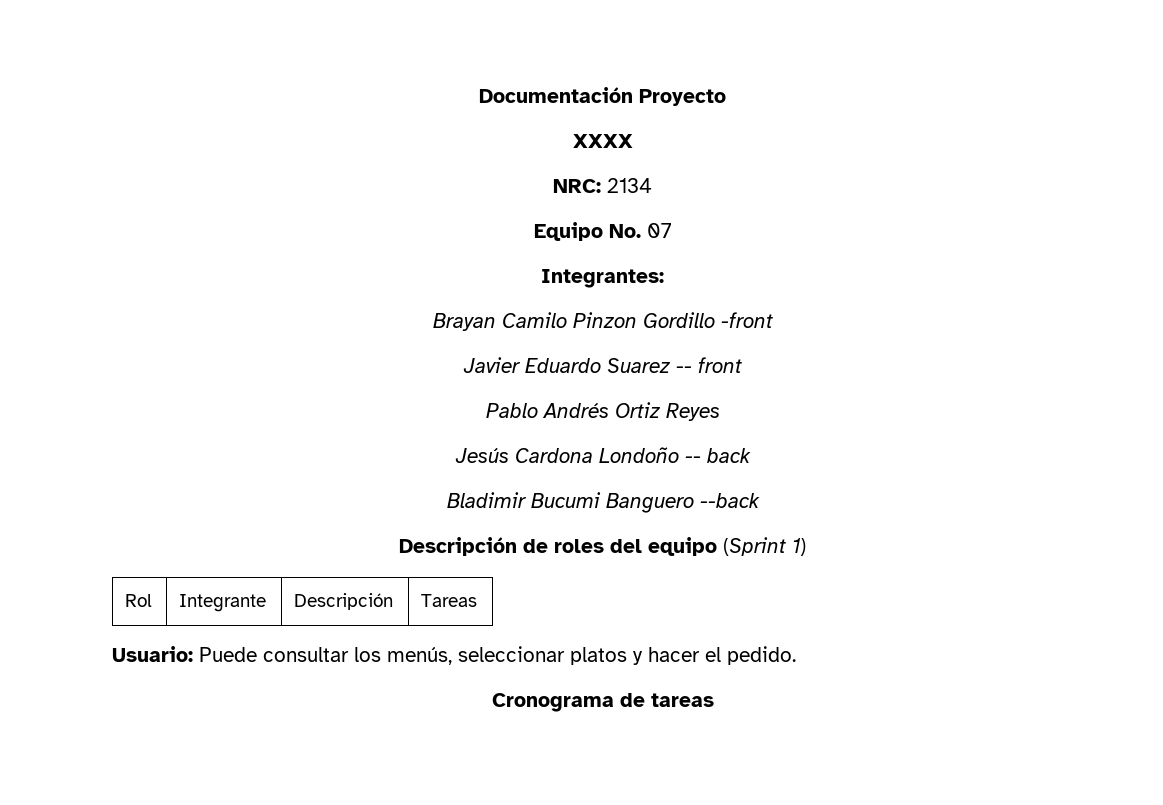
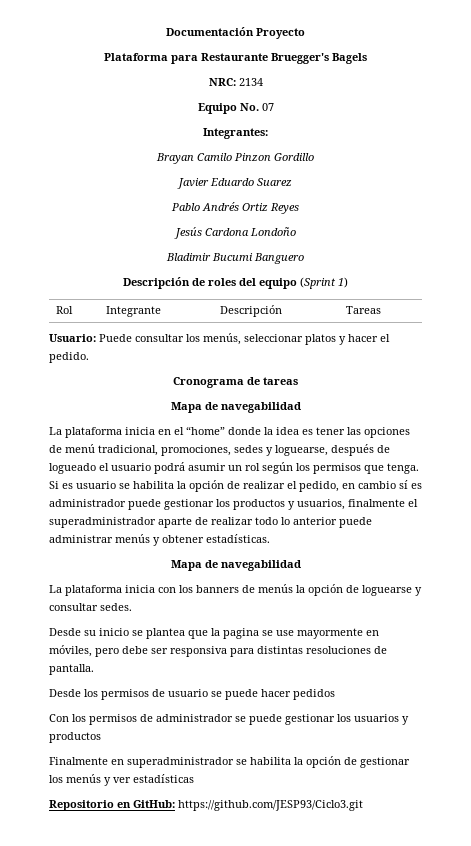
[572,134,633,148] XXXX -> [104,53,367,64] Plataforma para Restaurante Bruegger's Bagels
[720,312,773,328] -front -> (314, 157) none
[675,357,742,373] -- front -> (292, 182) none
[684,448,751,463] -- back -> (296, 231) none
[699,493,760,508] --back -> (304, 258) none
(714, 700) none -> [170,402,301,413] [49,426,410,438] [49,444,390,456] [49,462,419,474] [49,480,422,492] [49,499,418,510] [49,517,372,528] [49,534,270,546] [170,560,301,571] [49,584,422,596] [49,603,132,611] [49,628,379,639] [49,645,387,657] [49,664,94,675] [49,689,335,700] [49,714,409,725] [49,732,101,743] [49,756,410,768] [49,774,194,786] [49,800,363,811] // Mapa de navegabilidad // La plataforma inicia en el “home” donde la idea es tener las opciones de menú tradicional, promociones, sedes y loguearse, después de logueado el usuario podrá asumir un rol según los permisos que tenga. Si es usuario se habilita la opción de realizar el pedido, en cambio sí es administrador puede gestionar los productos y usuarios, finalmente el superadministrador aparte de realizar todo lo anterior puede administrar menús y obtener estadísticas. // Mapa de navegabilidad // La plataforma inicia con los banners de menús la opción de loguearse y consultar sedes. // Desde su inicio se plantea que la pagina se use mayormente en móviles, pero debe ser responsiva para distintas resoluciones de pantalla. // Desde los permisos de usuario se puede hacer pedidos // Con los permisos de administrador se puede gestionar los usuarios y productos // Finalmente en superadministrador se habilita la opción de gestionar los menús y ver estadísticas // Repositorio en GitHub: https://github.com/JESP93/Ciclo3.git

